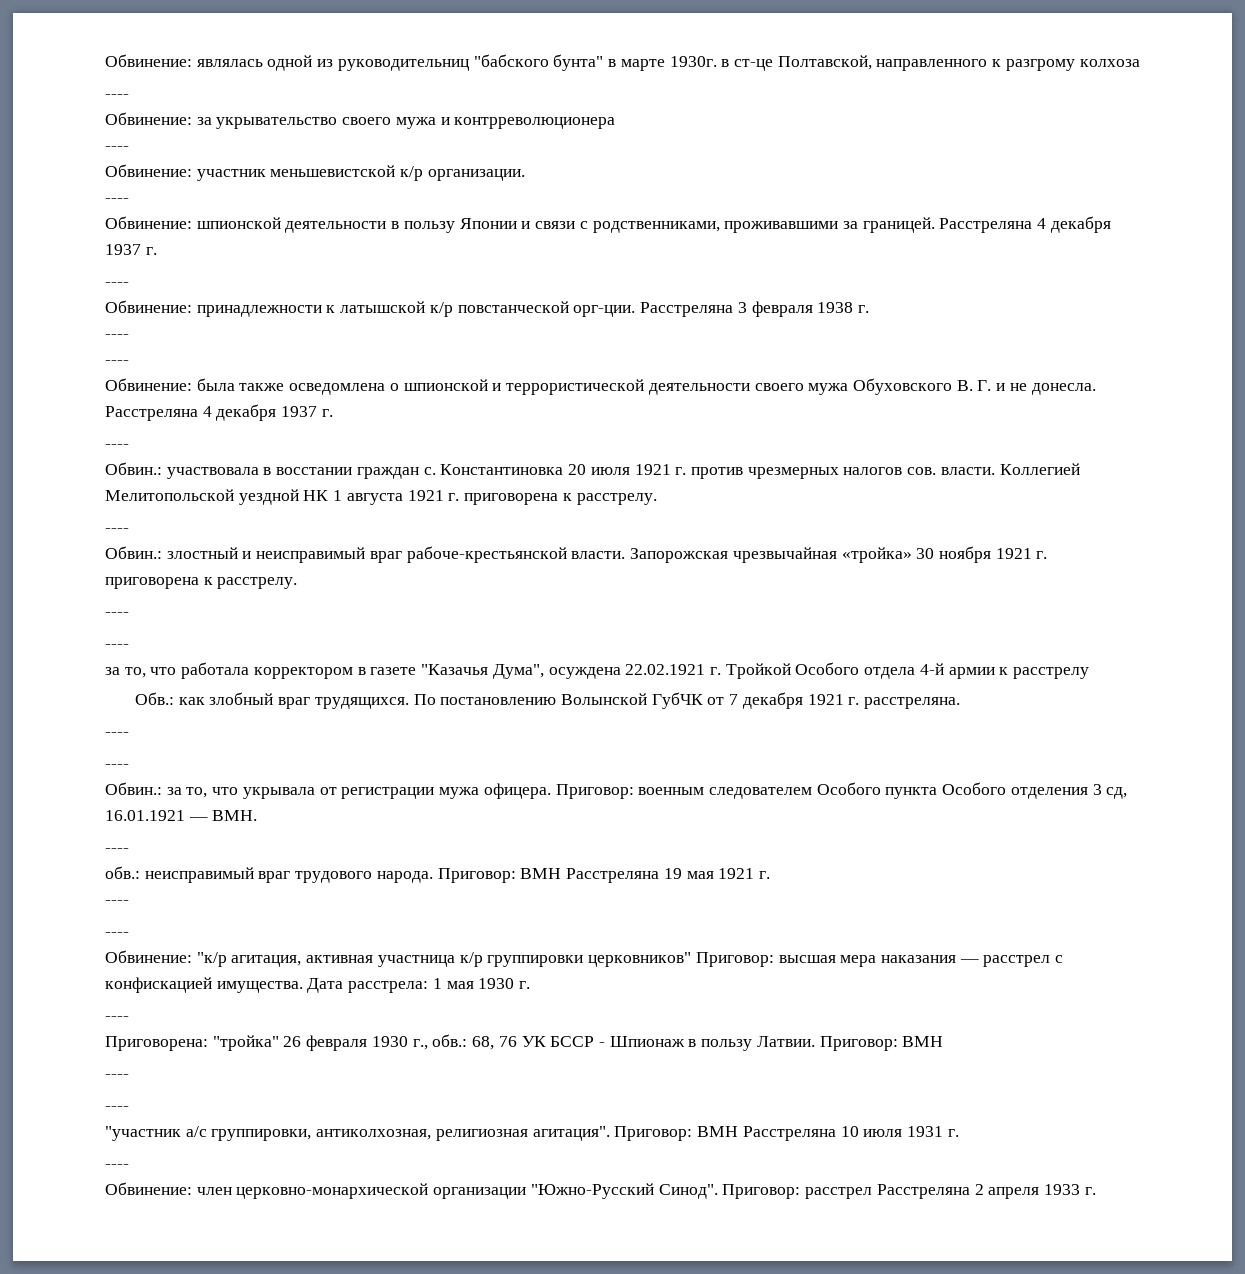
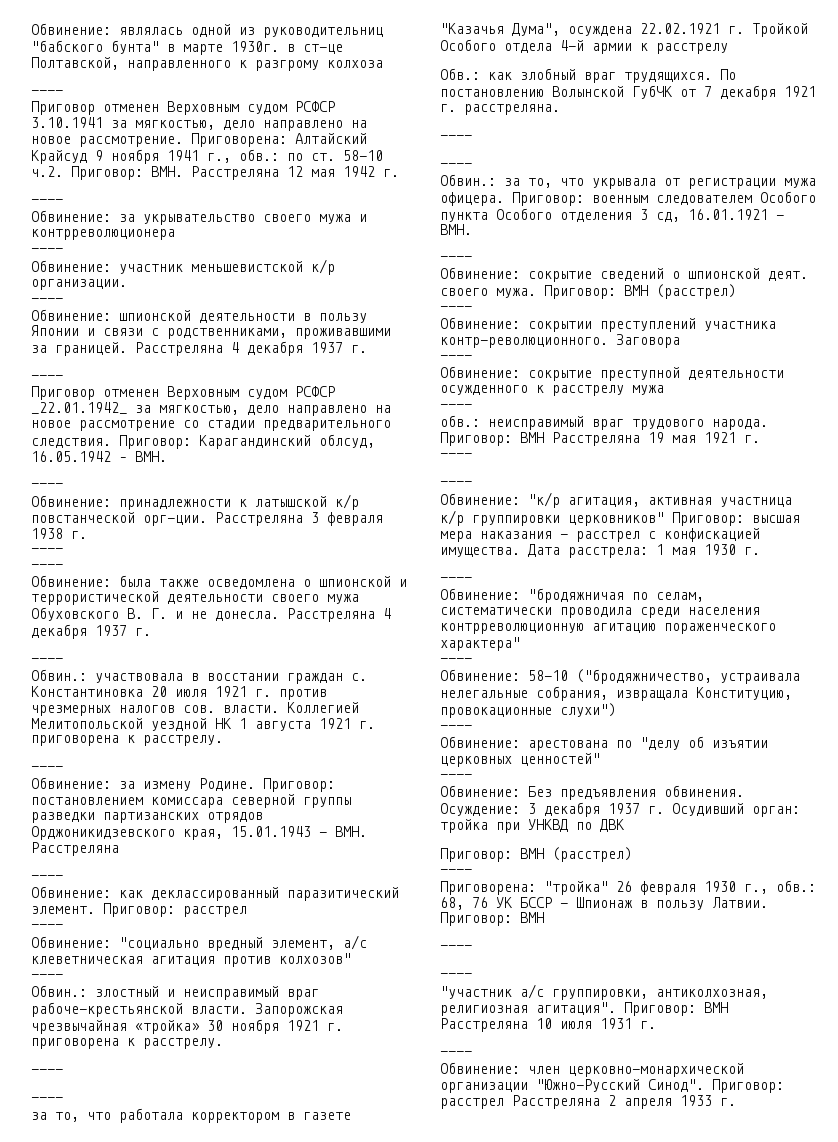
(129, 96) none -> [31,101,335,115] [31,117,367,131] [31,133,367,147] [31,149,383,164] [31,166,399,180] [31,199,63,204] // Приговор отменен Верховным судом РСФСР 3.10.1941 за мягкостью, дело направлено на новое рассмотрение. Приговорена: Алтайский Крайсуд 9 ноября 1941 г., обв.: по ст. 58-10 ч.2. Приговор: ВМН. Расстреляна 12 мая 1942 г. // ----
(129, 284) none -> [31,386,335,400] [31,402,391,416] [31,420,391,431] [31,434,375,449] [31,451,167,462] [31,483,63,488] // Приговор отменен Верховным судом РСФСР _22.01.1942_ за мягкостью, дело направлено на новое рассмотрение со стадии предварительного следствия. Приговор: Карагандинский облсуд, 16.05.1942 – ВМН. // ----
(129, 530) none -> [31,777,335,792] [31,794,351,808] [31,812,263,823] [31,826,367,840] [31,842,119,856] [31,875,63,880] [31,886,399,901] [31,903,247,917] [31,924,63,929] [31,935,367,951] [31,953,351,967] [31,974,63,979] // Обвинение: за измену Родине. Приговор: постановлением комиссара северной группы разведки партизанских отрядов Орджоникидзевского края, 15.01.1943 — ВМН. Расстреляна // ---- // Обвинение: как деклассированный паразитический элемент. Приговор: расстрел // ---- // Обвинение: "социально вредный элемент, а/с клеветническая агитация против колхозов" // ----
(129, 850) none -> [440,267,808,282] [440,284,736,299] [440,306,472,311] [440,317,776,332] [440,334,680,348] [440,355,472,360] [440,366,784,381] [440,385,664,396] [440,404,472,409] // Обвинение: сокрытие сведений о шпионской деят. своего мужа. Приговор: ВМН (расстрел) // ---- // Обвинение: сокрытии преступлений участника контр-революционного. Заговора // ---- // Обвинение: сокрытие преступной деятельности осужденного к расстрелу мужа // ----
(129, 1018) none -> [440,588,704,603] [440,607,760,618] [440,623,776,634] [440,637,520,651] [440,658,472,663] [440,669,800,684] [440,686,792,701] [440,703,616,718] [440,725,472,730] [440,736,768,751] [440,753,600,767] [440,774,472,779] [440,785,744,800] [440,802,800,817] [440,819,625,833] [440,847,632,862] [440,869,472,874] // Обвинение: "бродяжничая по селам, систематически проводила среди населения контрреволюционную агитацию пораженческого характера" // ---- // Обвинение: 58-10 ("бродяжничество, устраивала нелегальные собрания, извращала Конституцию, провокационные слухи") // ---- // Обвинение: арестована по "делу об изъятии церковных ценностей" // ---- // Обвинение: Без предъявления обвинения. Осуждение: 3 декабря 1937 г. Осудивший орган: тройка при УНКВД по ДВК // Приговор: ВМН (расстрел) // ----

